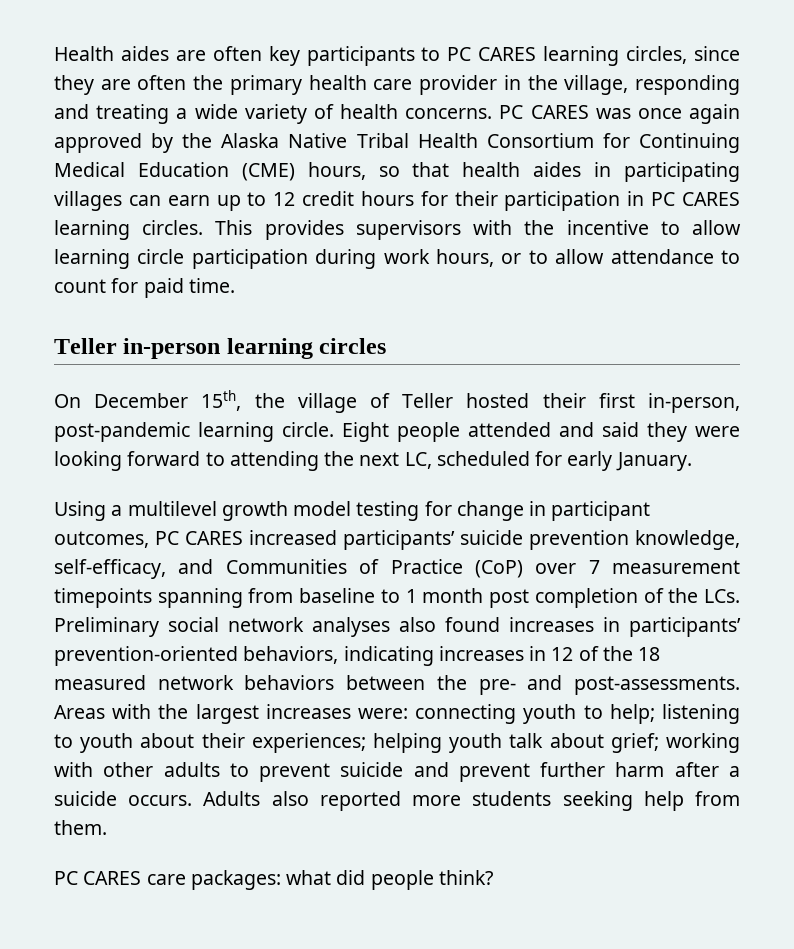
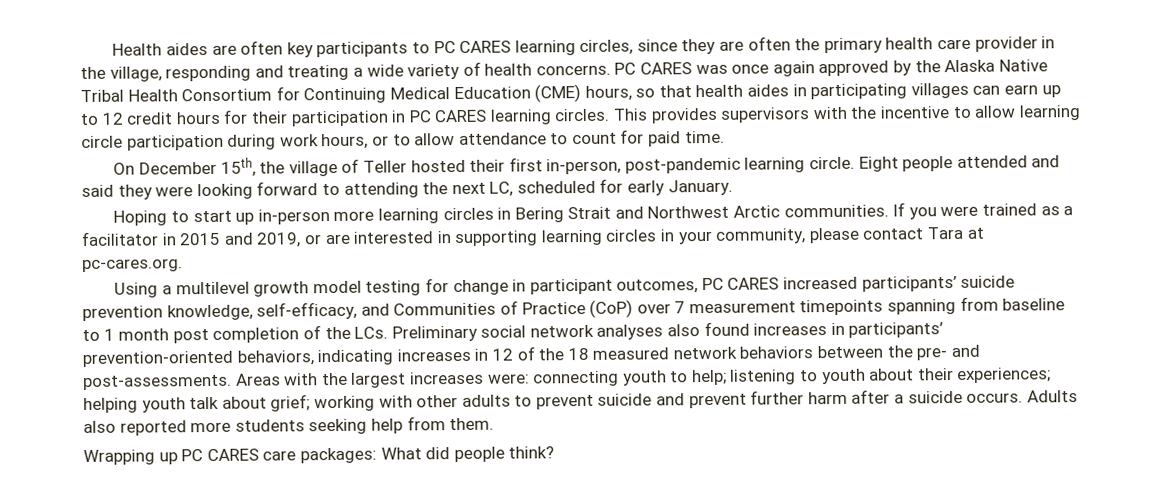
[54,338,387,359] // Teller in-person learning circles -> (725, 137) none
(692, 461) none -> [113,202,1074,226] [81,226,984,248] [82,258,183,273] // Hoping to start up in-person more learning circles in Bering Strait and Northwest Arctic communities. If you were trained as a facilitator in 2015 and 2019, or are interested in supporting learning circles in your community, please contact Tara at pc-cares.org.
(107, 827) none -> [83,449,178,466] Wrapping up
[286,870,332,885] what -> [380,447,422,460] What

